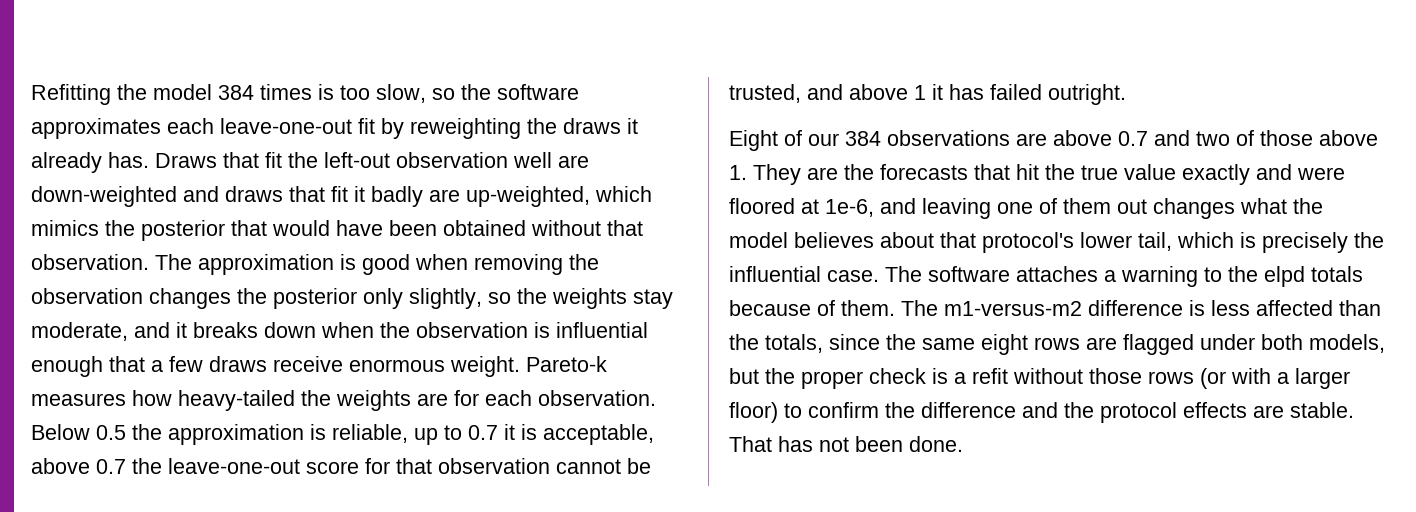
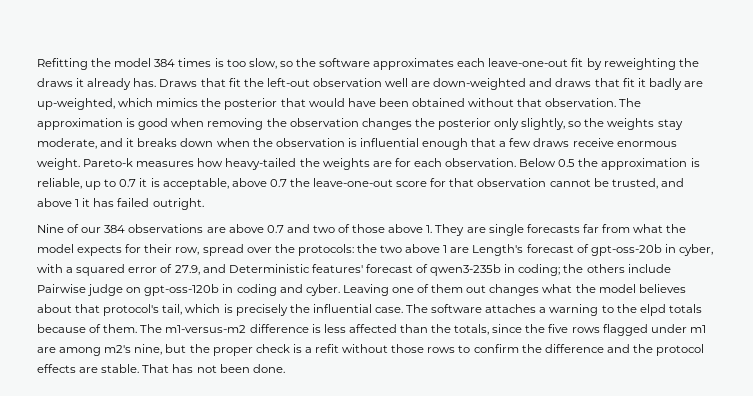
[729,130,778,151] Eight -> [37,224,64,233] Nine
[844,164,1345,185] [729,198,991,219] the forecasts that hit the true value exactly and were floored at 1e-6, and leaving -> [488,224,687,236] [37,244,713,256] [37,264,671,276] [37,284,389,296] single forecasts far from what the model expects for their row, spread over the protocols: the two above 1 are Length's forecast of gpt-oss-20b in cyber, with a squared error of 27.9, and Deterministic features' forecast of qwen3-235b in coding; the others include Pairwise judge on gpt-oss-120b in coding and cyber. Leaving
[1080,232,1132,248] lower -> (160, 310) none
[922,334,1385,355] same eight rows are flagged under both models, -> [548,324,706,336] [37,344,163,356] five rows flagged under m1 are among m2's nine,
[1200,368,1350,389] [729,402,778,423] (or with a larger floor) -> (456, 350) none

